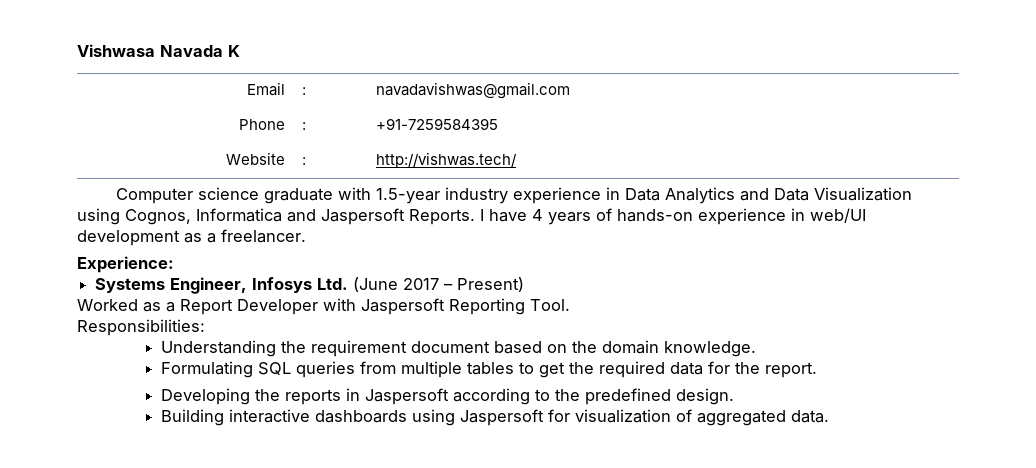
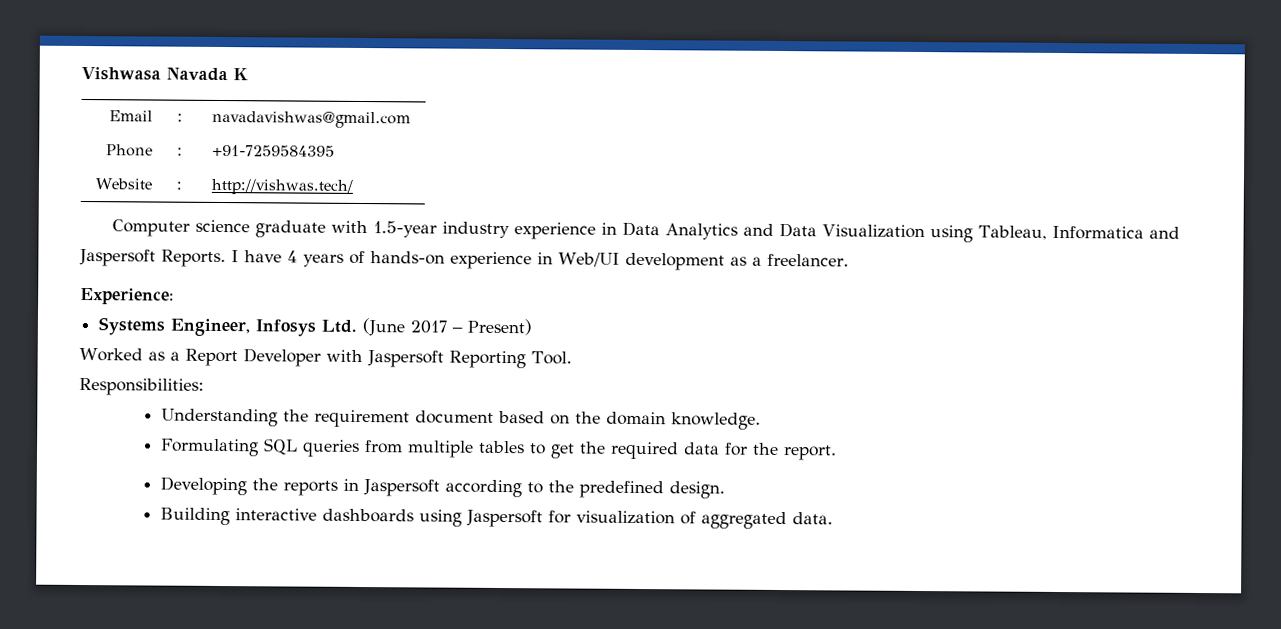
[125,209,191,225] Cognos, -> [978,225,1048,240] Tableau,
[810,208,866,223] web/UI -> [558,252,620,267] Web/UI

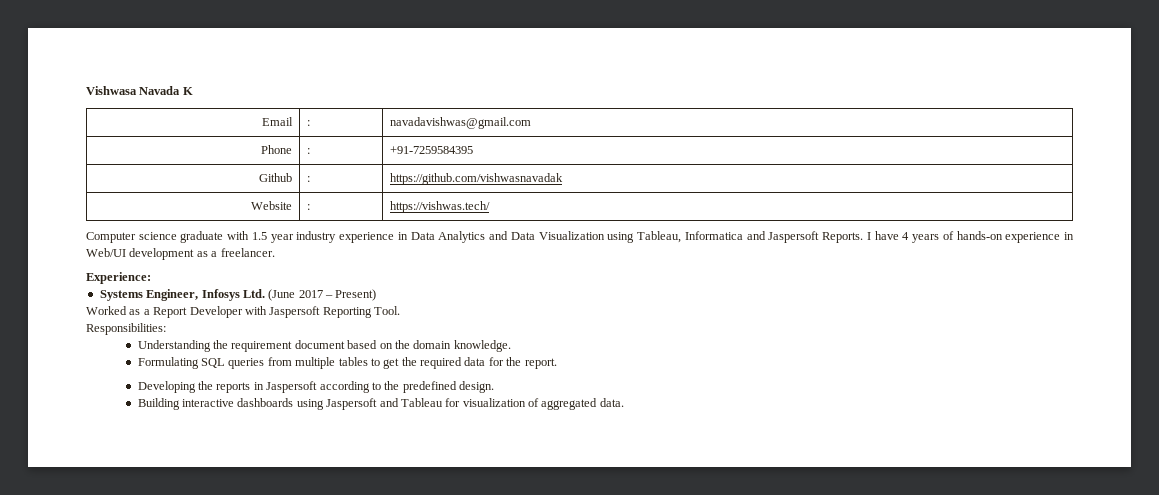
(336, 150) none -> [258,173,292,182] [307,176,311,182] [390,173,564,185] // Github | : | https://github.com/vishwasnavadak
[211,178,354,195] http://vishwas.tech/ -> [390,201,491,213] https://vishwas.tech/
[373,221,438,238] 1.5-year -> [251,232,294,243] 1.5 year
(543, 518) none -> [379,398,443,407] and Tableau

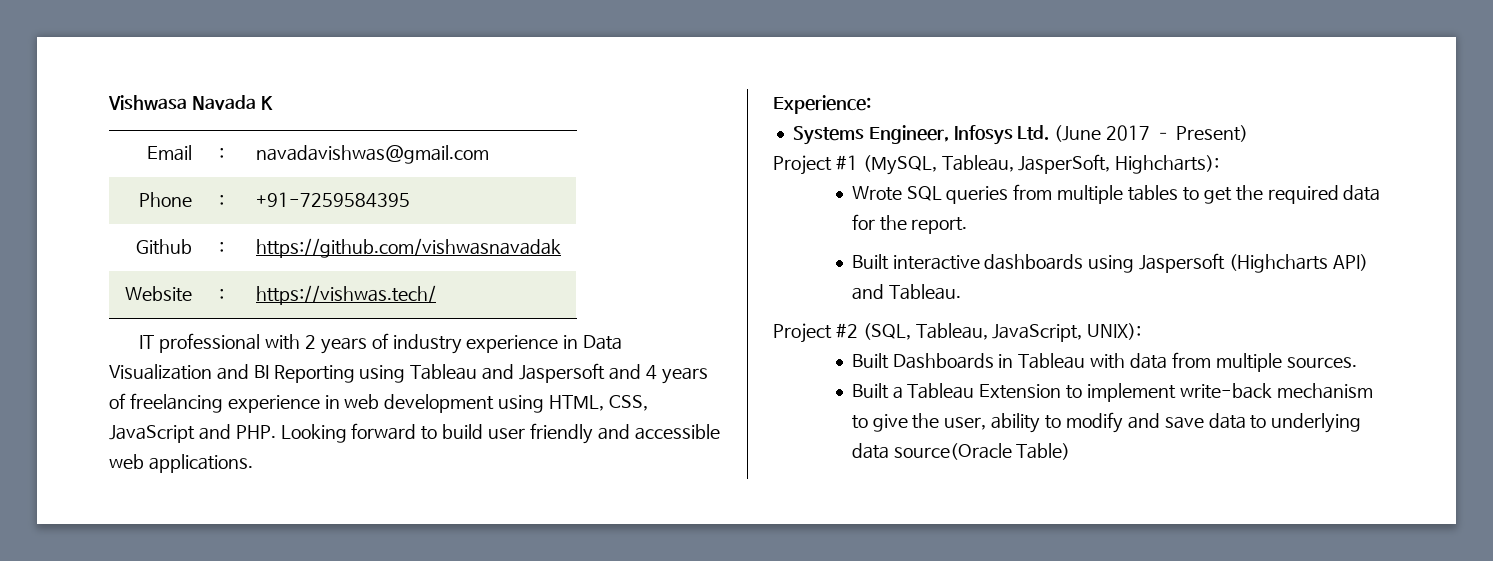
[86,231,899,243] Computer science graduate with 1.5 year industry experience in Data Analytics and Data Visualization using Tableau, Informatica and Jaspersoft Reports. I have -> [139,333,623,354] [109,363,641,383] IT professional with 2 years of industry experience in Data Visualization and BI Reporting using Tableau and Jaspersoft and
[956,231,1075,243] [86,248,275,260] hands-on experience in Web/UI development as a freelancer. -> [129,393,648,413] [109,423,720,444] [109,454,253,473] freelancing experience in web development using HTML, CSS, JavaScript and PHP. Looking forward to build user friendly and accessible web applications.
[86,306,400,318] [86,323,166,335] [137,340,511,352] [137,357,199,369] Worked as a Report Developer with Jaspersoft Reporting Tool. // Responsibilities: // Understanding the requirement document based on the domain knowledge. // Formulating -> [773,154,1220,175] [851,186,902,201] Project #1 (MySQL, Tableau, JasperSoft, Highcharts): // Wrote
[137,381,495,393] [137,398,624,410] Developing the reports in Jaspersoft according to the predefined design. // Building interactive dashboards using Jaspersoft and Tableau for visualization of aggregated data. -> [851,253,1368,273] [851,284,961,300] [773,323,1142,343] [851,352,1357,372] [851,383,1373,402] [851,412,1362,433] [851,443,1071,460] Built interactive dashboards using Jaspersoft (Highcharts API) and Tableau. // Project #2 (SQL, Tableau, JavaScript, UNIX): // Built Dashboards in Tableau with data from multiple sources. // Built a Tableau Extension to implement write-back mechanism to give the user, ability to modify and save data to underlying data source(Oracle Table)

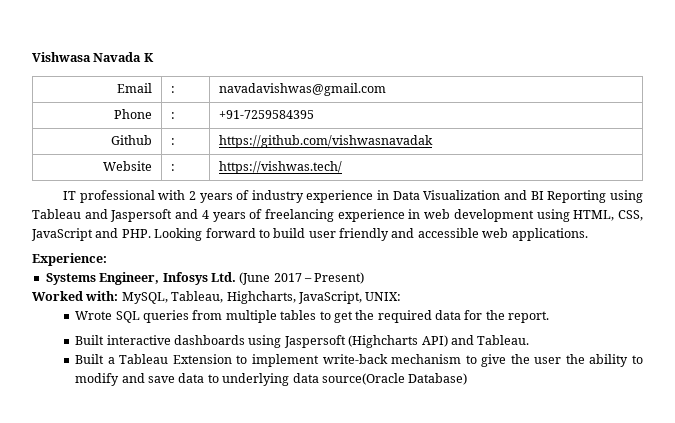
[773,154,1220,175] Project #1 (MySQL, Tableau, JasperSoft, Highcharts): -> [32,291,402,304] Worked with: MySQL, Tableau, Highcharts, JavaScript, UNIX:
[773,323,1142,343] [851,352,1357,372] // Project #2 (SQL, Tableau, JavaScript, UNIX): // Built Dashboards in Tableau with data from multiple sources. -> (530, 340) none
[944,417,987,430] user, -> [534,354,585,364] user the
[1016,443,1071,460] Table) -> [408,373,468,385] Database)

